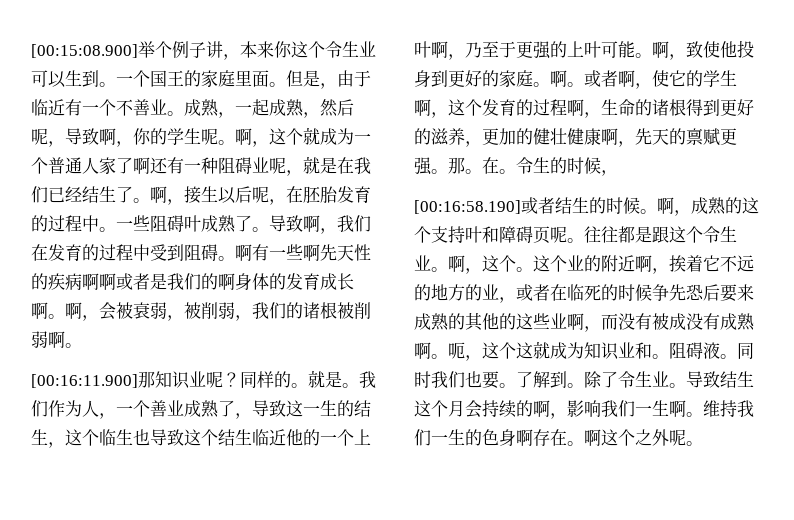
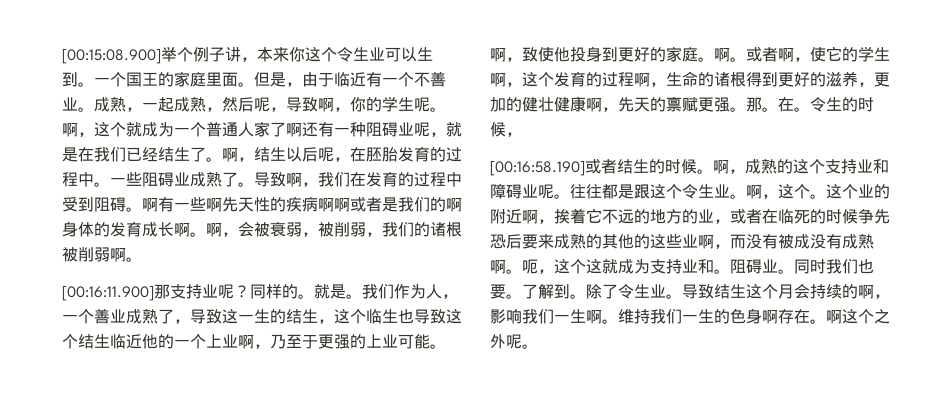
[184,186,201,204] 接 -> [254,147,270,162] 结
[184,215,201,232] 叶 -> [174,172,190,186] 业
[155,371,190,389] 知识 -> [170,284,202,299] 支持
[414,41,431,58] 叶 -> [222,334,238,348] 业
[584,41,601,58] 叶 -> [382,334,398,348] 业
[465,226,550,244] 叶和障碍页 -> [857,159,889,174] [490,183,538,199] 业和障碍业
[584,342,619,360] 知识 -> [650,259,682,274] 支持
[703,342,720,359] 液 -> [762,259,778,273] 业

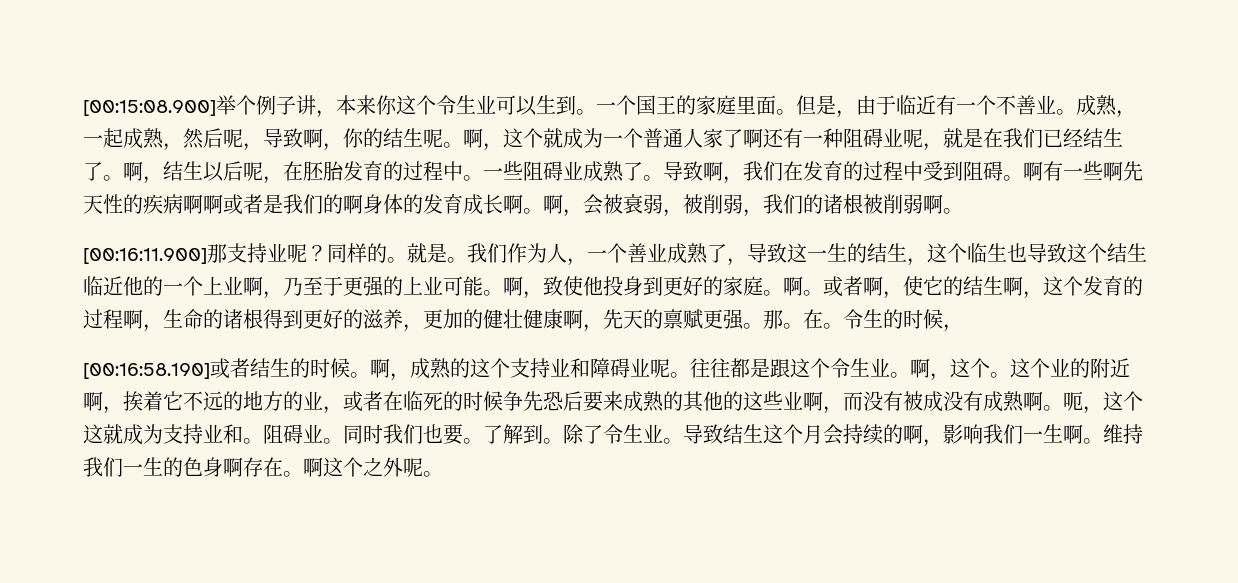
[382,96,398,112] 学 -> [383,128,403,148] 结
[858,46,874,62] 学 -> [963,276,983,296] 结

